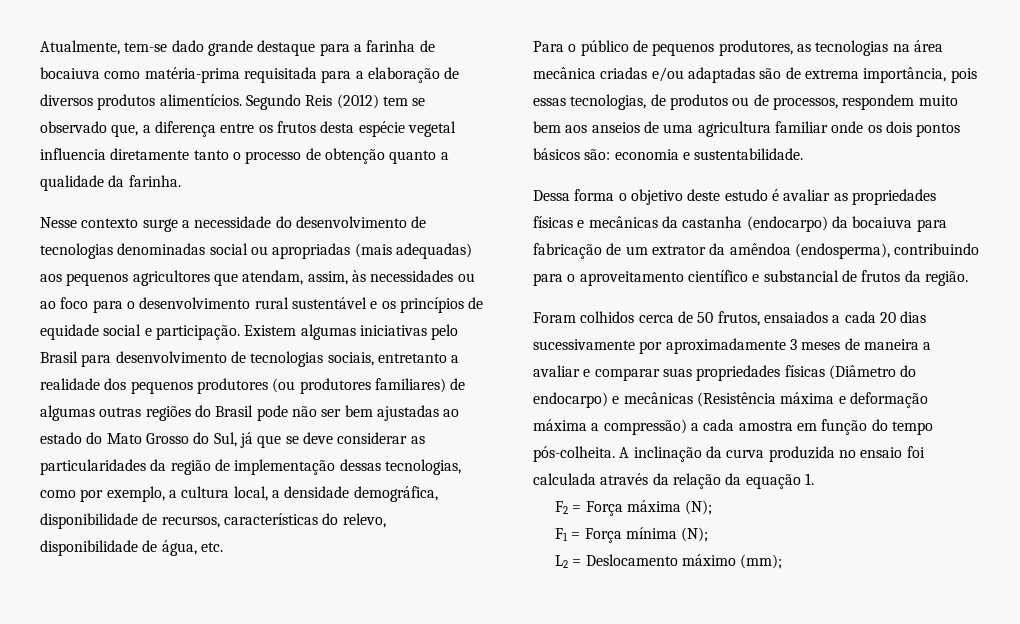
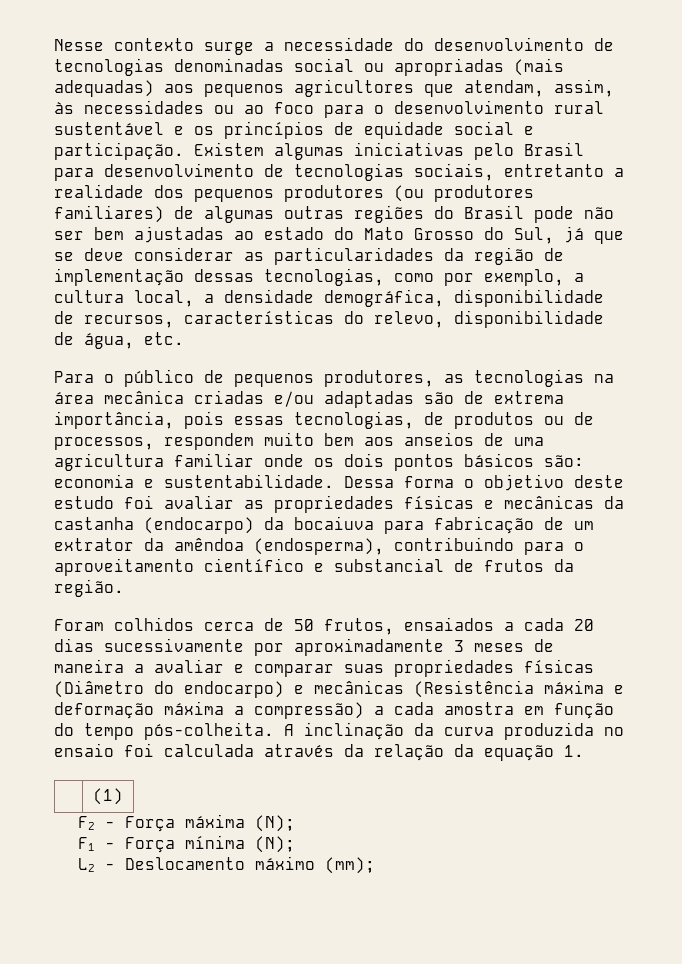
[40,40,435,56] [40,67,460,83] [40,94,426,110] [40,121,456,137] [40,148,449,164] [40,175,181,191] Atualmente, tem-se dado grande destaque para a farinha de bocaiuva como matéria-prima requisitada para a elaboração de diversos produtos alimentícios. Segundo Reis (2012) tem se observado que, a diferença entre os frutos desta espécie vegetal influencia diretamente tanto o processo de obtenção quanto a qualidade da farinha. // -> (54, 45) none
(804, 154) // -> (334, 481) none
[771,189,779,201] é -> [124,495,154,509] foi
(814, 479) none -> [93,788,123,805] // | (1)
[572,505,582,512] = -> [104,821,115,828] -
[571,532,581,539] = -> [104,842,115,849] -
[572,559,582,566] = -> [104,863,115,870] -

